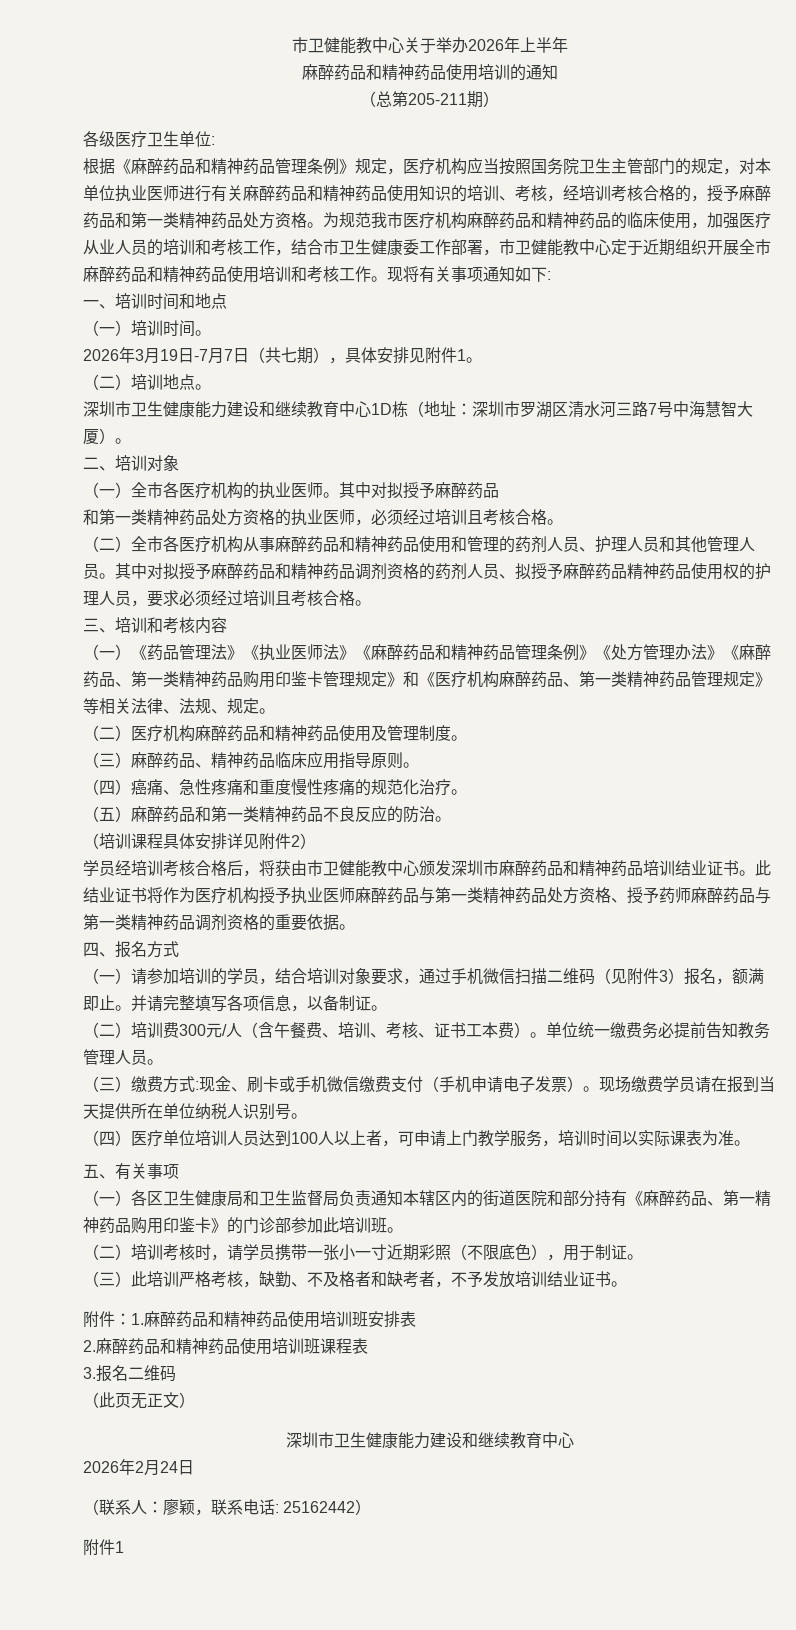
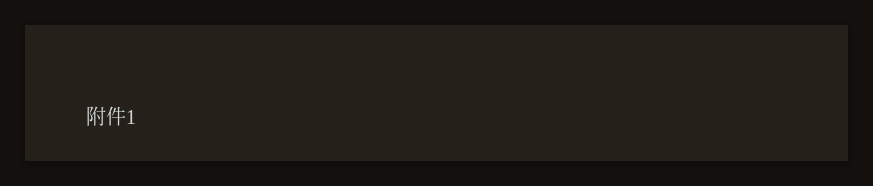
[291,37,568,54] [301,64,558,81] [360,91,499,108] [83,131,215,148] [83,157,771,175] [83,185,771,202] [83,212,771,229] [83,239,771,256] [83,266,551,283] [83,293,227,310] [83,320,211,337] [83,347,482,364] [83,374,211,390] [83,401,753,418] [83,428,131,444] [83,455,179,471] [83,482,499,499] [83,509,563,526] [83,536,755,553] [83,563,771,580] [83,590,371,607] [83,617,227,634] [83,644,771,661] [83,671,771,688] [83,698,275,714] [83,725,467,742] [83,751,419,769] [83,778,467,796] [83,805,451,823] [83,833,316,850] [83,860,771,877] [83,887,771,904] [83,914,355,931] [83,941,179,958] [83,968,764,985] [83,995,387,1012] [83,1022,770,1039] [83,1049,163,1065] [83,1076,775,1093] [83,1103,307,1120] [83,1130,750,1147] [83,1163,179,1180] [83,1190,771,1207] [83,1217,403,1234] [83,1244,643,1261] [83,1271,627,1288] [83,1311,416,1328] [83,1338,368,1355] [83,1365,176,1382] [83,1392,195,1409] [285,1432,574,1449] [83,1459,194,1476] [83,1499,372,1516] 市卫健能教中心关于举办2026年上半年 // 麻醉药品和精神药品使用培训的通知 // （总第205-211期） // 各级医疗卫生单位: // 根据《麻醉药品和精神药品管理条例》规定，医疗机构应当按照国务院卫生主管部门的规定，对本单位执业医师进行有关麻醉药品和精神药品使用知识的培训、考核，经培训考核合格的，授予麻醉药品和第一类精神药品处方资格。为规范我市医疗机构麻醉药品和精神药品的临床使用，加强医疗从业人员的培训和考核工作，结合市卫生健康委工作部署，市卫健能教中心定于近期组织开展全市麻醉药品和精神药品使用培训和考核工作。现将有关事项通知如下: // 一、培训时间和地点 // （一）培训时间。 // 2026年3月19日-7月7日（共七期），具体安排见附件1。 // （二）培训地点。 // 深圳市卫生健康能力建设和继续教育中心1D栋（地址：深圳市罗湖区清水河三路7号中海慧智大厦）。 // 二、培训对象 // （一）全市各医疗机构的执业医师。其中对拟授予麻醉药品 // 和第一类精神药品处方资格的执业医师，必须经过培训且考核合格。 // （二）全市各医疗机构从事麻醉药品和精神药品使用和管理的药剂人员、护理人员和其他管理人员。其中对拟授予麻醉药品和精神药品调剂资格的药剂人员、拟授予麻醉药品精神药品使用权的护理人员，要求必须经过培训且考核合格。 // 三、培训和考核内容 // （一）《药品管理法》《执业医师法》《麻醉药品和精神药品管理条例》《处方管理办法》《麻醉药品、第一类精神药品购用印鉴卡管理规定》和《医疗机构麻醉药品、第一类精神药品管理规定》等相关法律、法规、规定。 // （二）医疗机构麻醉药品和精神药品使用及管理制度。 // （三）麻醉药品、精神药品临床应用指导原则。 // （四）癌痛、急性疼痛和重度慢性疼痛的规范化治疗。 // （五）麻醉药品和第一类精神药品不良反应的防治。 // （培训课程具体安排详见附件2） // 学员经培训考核合格后，将获由市卫健能教中心颁发深圳市麻醉药品和精神药品培训结业证书。此结业证书将作为医疗机构授予执业医师麻醉药品与第一类精神药品处方资格、授予药师麻醉药品与第一类精神药品调剂资格的重要依据。 // 四、报名方式 // （一）请参加培训的学员，结合培训对象要求，通过手机微信扫描二维码（见附件3）报名，额满即止。并请完整填写各项信息，以备制证。 // （二）培训费300元/人（含午餐费、培训、考核、证书工本费）。单位统一缴费务必提前告知教务管理人员。 // （三）缴费方式:现金、刷卡或手机微信缴费支付（手机申请电子发票）。现场缴费学员请在报到当天提供所在单位纳税人识别号。 // （四）医疗单位培训人员达到100人以上者，可申请上门教学服务，培训时间以实际课表为准。 // 五、有关事项 // （一）各区卫生健康局和卫生监督局负责通知本辖区内的街道医院和部分持有《麻醉药品、第一精神药品购用印鉴卡》的门诊部参加此培训班。 // （二）培训考核时，请学员携带一张小一寸近期彩照（不限底色），用于制证。 // （三）此培训严格考核，缺勤、不及格者和缺考者，不予发放培训结业证书。 // 附件：1.麻醉药品和精神药品使用培训班安排表 // 2.麻醉药品和精神药品使用培训班课程表 // 3.报名二维码 // （此页无正文） // 深圳市卫生健康能力建设和继续教育中心 // 2026年2月24日 // （联系人：廖颖，联系电话: 25162442） // -> (86, 116) none

